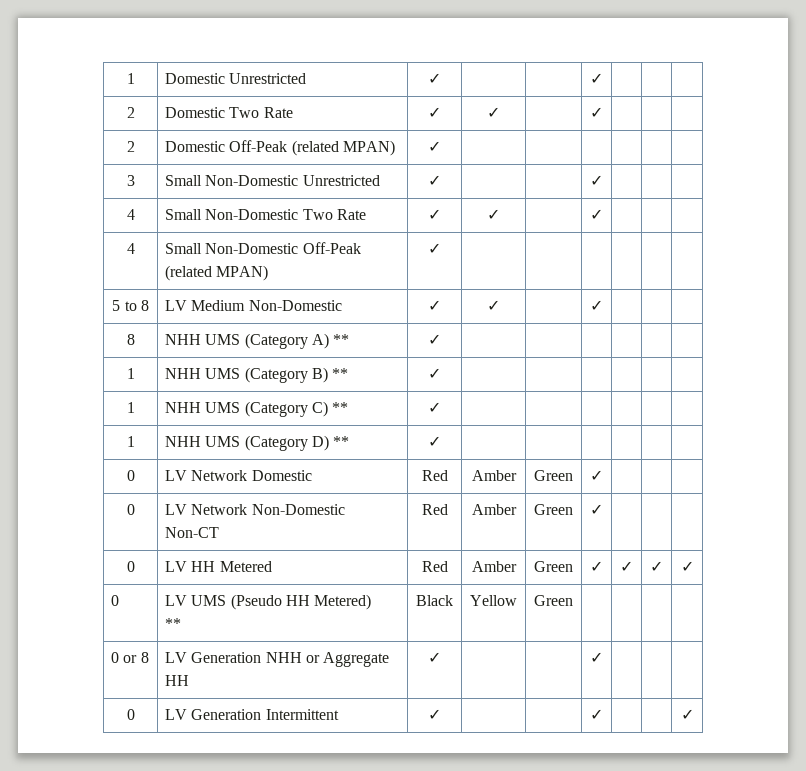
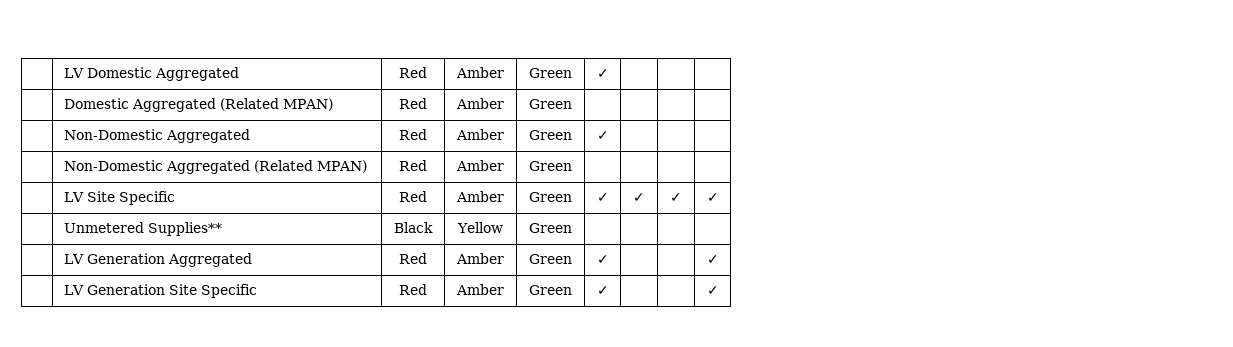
[126,73,135,84] [165,73,307,84] [428,73,441,84] [590,73,603,84] [126,107,135,118] [165,107,293,118] [428,107,441,118] [487,107,500,118] [590,107,603,118] [126,141,135,152] [165,140,396,156] [428,141,441,152] [126,175,135,186] [165,175,380,186] [428,175,441,186] [590,175,603,186] [126,209,135,220] [165,209,367,220] [428,209,441,220] [487,209,500,220] [590,209,603,220] [126,243,135,254] [165,242,361,254] [165,265,269,281] [428,243,441,254] [112,300,149,311] [165,300,342,311] [428,300,441,311] [487,300,500,311] [590,300,603,311] [126,334,135,345] [165,333,350,349] [428,334,441,345] [126,368,135,379] [165,367,349,383] [428,368,441,379] [126,402,135,413] [165,401,349,417] [428,402,441,413] [126,436,135,447] [165,435,350,451] [428,436,441,447] [126,470,135,481] [165,470,312,481] [421,470,448,481] [471,470,517,481] [534,470,573,481] [590,470,603,481] [126,504,135,515] [165,504,345,515] [165,527,220,538] [421,504,448,515] [471,504,517,515] [534,504,573,515] [590,504,603,515] [126,561,135,572] [165,561,272,572] 1 | Domestic Unrestricted | ✓ | | | ✓ | | | // 2 | Domestic Two Rate | ✓ | ✓ | | ✓ | | | // 2 | Domestic Off-Peak (related MPAN) | ✓ | | | | | | // 3 | Small Non-Domestic Unrestricted | ✓ | | | ✓ | | | // 4 | Small Non-Domestic Two Rate | ✓ | ✓ | | ✓ | | | // 4 | Small Non-Domestic Off-Peak (related MPAN) | ✓ | | | | | | // 5 to 8 | LV Medium Non-Domestic | ✓ | ✓ | | ✓ | | | // 8 | NHH UMS (Category A) ** | ✓ | | | | | | // 1 | NHH UMS (Category B) ** | ✓ | | | | | | // 1 | NHH UMS (Category C) ** | ✓ | | | | | | // 1 | NHH UMS (Category D) ** | ✓ | | | | | | // 0 | LV Network Domestic | Red | Amber | Green | ✓ | | | // 0 | LV Network Non-Domestic Non-CT | Red | Amber | Green | ✓ | | | // 0 | LV HH Metered -> [63,67,239,81] [399,67,427,78] [456,67,504,78] [529,68,572,78] [596,69,609,78] [63,98,333,112] [399,98,427,109] [456,98,504,109] [529,99,572,109] [63,129,250,143] [399,129,427,140] [456,129,504,140] [529,130,572,140] [596,131,609,140] [63,160,367,174] [399,160,427,171] [456,160,504,171] [529,161,572,171] [63,191,175,205] | LV Domestic Aggregated | Red | Amber | Green | ✓ | | | // | Domestic Aggregated (Related MPAN) | Red | Amber | Green | | | | // | Non-Domestic Aggregated | Red | Amber | Green | ✓ | | | // | Non-Domestic Aggregated (Related MPAN) | Red | Amber | Green | | | | // | LV Site Specific
[111,595,120,606] [165,594,372,610] [165,618,182,629] 0 | LV UMS (Pseudo HH Metered) // ** -> [63,222,222,236] | Unmetered Supplies**
[111,652,149,663] [165,652,390,667] [165,675,190,686] [428,652,441,663] [590,652,603,663] [126,709,135,720] [165,709,339,720] [428,709,441,720] [590,709,603,720] [680,709,694,720] 0 or 8 | LV Generation NHH or Aggregate HH | ✓ | | | ✓ | | | // 0 | LV Generation Intermittent | ✓ | | | ✓ | | | ✓ -> [63,253,252,267] [399,253,427,264] [456,253,504,264] [529,254,572,264] [596,255,609,264] [706,255,719,264] [63,284,257,298] [399,284,427,295] [456,284,504,295] [529,285,572,295] [596,286,609,295] [706,286,719,295] | LV Generation Aggregated | Red | Amber | Green | ✓ | | | ✓ // | LV Generation Site Specific | Red | Amber | Green | ✓ | | | ✓

